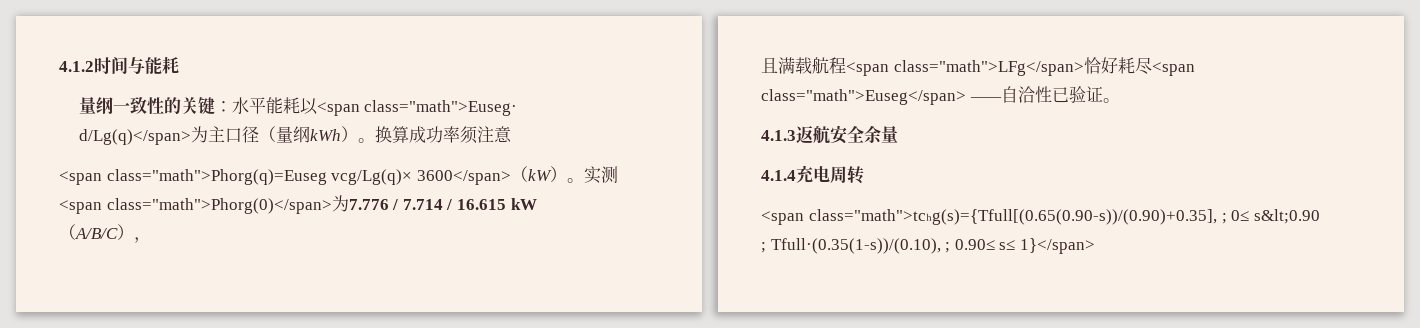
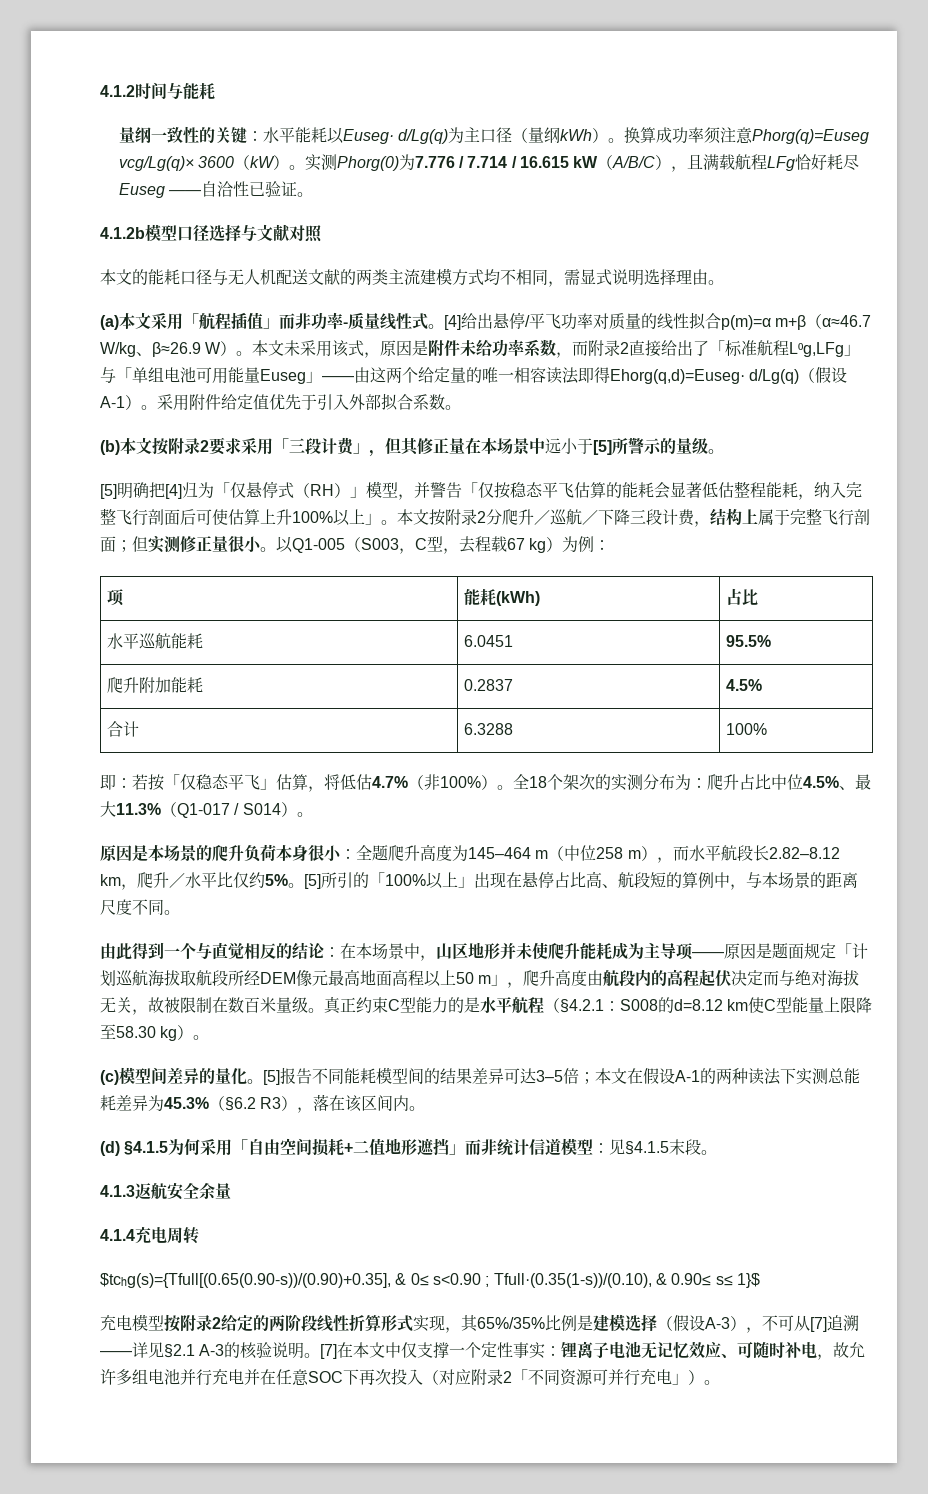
[316,100,518,116] [78,129,191,145] <span class="math">Euseg· d/Lg(q)</span> -> [342,129,448,144] Euseg· d/Lg(q)
[59,169,512,185] // <span class="math">Phorg(q)=Euseg vcg/Lg(q)× 3600</span> -> [751,129,869,144] [118,156,234,171] Phorg(q)=Euseg vcg/Lg(q)× 3600
[59,198,332,214] <span class="math">Phorg(0)</span> -> [336,156,399,171] Phorg(0)
(151, 240) // -> (688, 169) none
[846,57,1195,76] [761,89,966,105] <span class="math">LFg</span>恰好耗尽<span class="math">Euseg</span> -> [767,154,860,171] [118,183,165,198] LFg恰好耗尽Euseg
(1120, 100) none -> [100,224,322,243] [100,268,724,287] [100,312,872,330] [100,339,861,358] [100,367,848,384] [100,393,461,411] [100,437,724,457] [100,481,862,500] [100,508,870,527] [100,535,611,554] [106,589,124,606] [463,589,540,606] [725,588,758,606] [106,633,203,649] [463,635,513,647] [725,635,771,647] [106,677,203,694] [463,679,513,691] [725,679,762,691] [106,721,139,737] [463,723,513,735] [725,723,767,735] [100,774,871,792] [100,801,313,818] [100,844,840,863] [100,871,858,890] [100,899,180,915] [100,942,868,961] [100,969,860,988] [100,996,873,1015] [100,1024,210,1041] [100,1067,860,1085] [100,1094,426,1113] [100,1138,718,1156] // 4.1.2b模型口径选择与文献对照 // 本文的能耗口径与无人机配送文献的两类主流建模方式均不相同，需显式说明选择理由。 // (a)本文采用「航程插值」而非功率-质量线性式。[4]给出悬停/平飞功率对质量的线性拟合p(m)=α m+β（α≈46.7 W/kg、β≈26.9 W）。本文未采用该式，原因是附件未给功率系数，而附录2直接给出了「标准航程L⁰g,LFg」与「单组电池可用能量Euseg」——由这两个给定量的唯一相容读法即得Ehorg(q,d)=Euseg· d/Lg(q)（假设A-1）。采用附件给定值优先于引入外部拟合系数。 // (b)本文按附录2要求采用「三段计费」，但其修正量在本场景中远小于[5]所警示的量级。 // [5]明确把[4]归为「仅悬停式（RH）」模型，并警告「仅按稳态平飞估算的能耗会显著低估整程能耗，纳入完整飞行剖面后可使估算上升100%以上」。本文按附录2分爬升／巡航／下降三段计费，结构上属于完整飞行剖面；但实测修正量很小。以Q1-005（S003，C型，去程载67 kg）为例： // 项 | 能耗(kWh) | 占比 // 水平巡航能耗 | 6.0451 | 95.5% // 爬升附加能耗 | 0.2837 | 4.5% // 合计 | 6.3288 | 100% // 即：若按「仅稳态平飞」估算，将低估4.7%（非100%）。全18个架次的实测分布为：爬升占比中位4.5%、最大11.3%（Q1-017 / S014）。 // 原因是本场景的爬升负荷本身很小：全题爬升高度为145–464 m（中位258 m），而水平航段长2.82–8.12 km，爬升／水平比仅约5%。[5]所引的「100%以上」出现在悬停占比高、航段短的算例中，与本场景的距离尺度不同。 // 由此得到一个与直觉相反的结论：在本场景中，山区地形并未使爬升能耗成为主导项——原因是题面规定「计划巡航海拔取航段所经DEM像元最高地面高程以上50 m」，爬升高度由航段内的高程起伏决定而与绝对海拔无关，故被限制在数百米量级。真正约束C型能力的是水平航程（§4.2.1：S008的d=8.12 km使C型能量上限降至58.30 kg）。 // (c)模型间差异的量化。[5]报告不同能耗模型间的结果差异可达3–5倍；本文在假设A-1的两种读法下实测总能耗差异为45.3%（§6.2 R3），落在该区间内。 // (d) §4.1.5为何采用「自由空间损耗+二值地形遮挡」而非统计信道模型：见§4.1.5末段。
[761,209,1320,225] <span class="math">tcₕg(s)={Tfull[(0.65(0.90-s))/(0.90)+0.35], ; 0≤ s&lt;0.90 -> [100,1273,481,1288] $tcₕg(s)={Tfull[(0.65(0.90-s))/(0.90)+0.35], & 0≤ s<0.90
[945,242,951,253] ; -> [655,1273,667,1285] &
[1019,238,1095,254] 1}</span> -> [736,1273,760,1288] [100,1314,859,1333] [100,1341,866,1360] [100,1368,720,1386] 1}$ // 充电模型按附录2给定的两阶段线性折算形式实现，其65%/35%比例是建模选择（假设A-3），不可从[7]追溯——详见§2.1 A-3的核验说明。[7]在本文中仅支撑一个定性事实：锂离子电池无记忆效应、可随时补电，故允许多组电池并行充电并在任意SOC下再次投入（对应附录2「不同资源可并行充电」）。

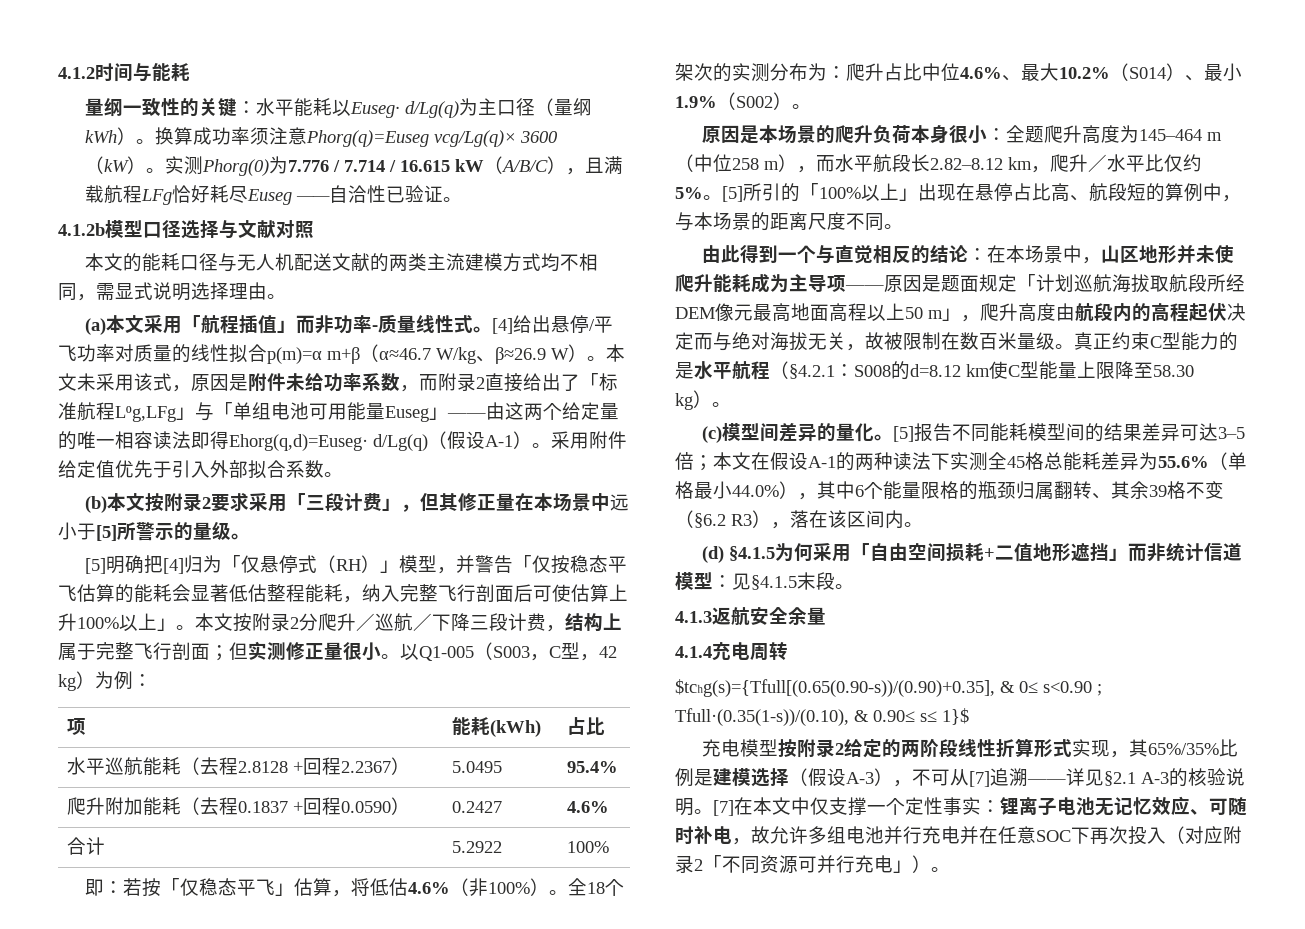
[459,536,525,553] 去程载67 -> [599,646,617,658] 42
[463,635,513,647] [725,635,771,647] [106,677,203,694] [463,679,513,691] [725,679,762,691] | 6.0451 | 95.5% // 爬升附加能耗 | 0.2837 | 4.5% -> [181,757,411,775] [452,761,503,773] [567,761,619,773] [67,797,411,816] [452,801,503,813] [567,801,610,813] （去程2.8128 +回程2.2367） | 5.0495 | 95.4% // 爬升附加能耗（去程0.1837 +回程0.0590） | 0.2427 | 4.6%
[463,723,513,735] 6.3288 -> [452,841,503,853] 5.2922
[372,776,408,788] 4.7% -> [407,882,450,894] 4.6%
[803,774,871,790] [100,801,281,818] 4.5%、最大11.3%（Q1-017 / S014 -> [960,63,1242,81] [675,92,773,110] 4.6%、最大10.2%（S014）、最小1.9%（S002
(828, 1076) none -> [988,452,1044,470] 全45格
[164,1097,209,1109] 45.3% -> [1158,452,1247,470] [675,481,1224,500] 55.6%（单格最小44.0%），其中6个能量限格的瓶颈归属翻转、其余39格不变

